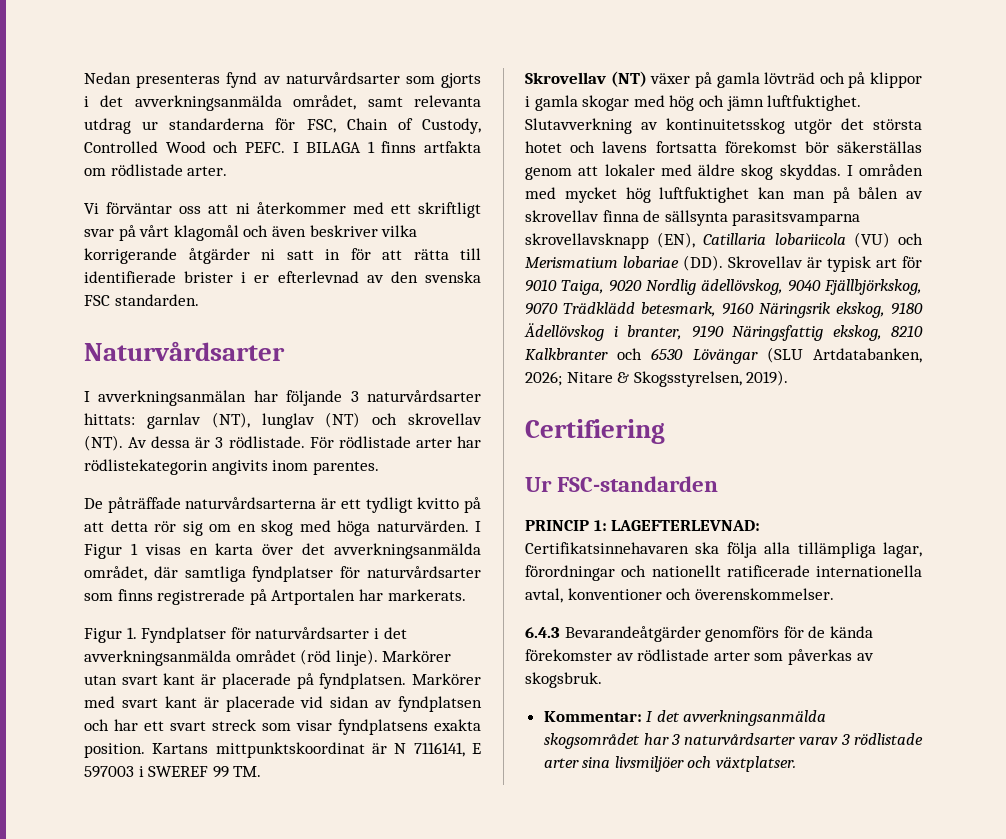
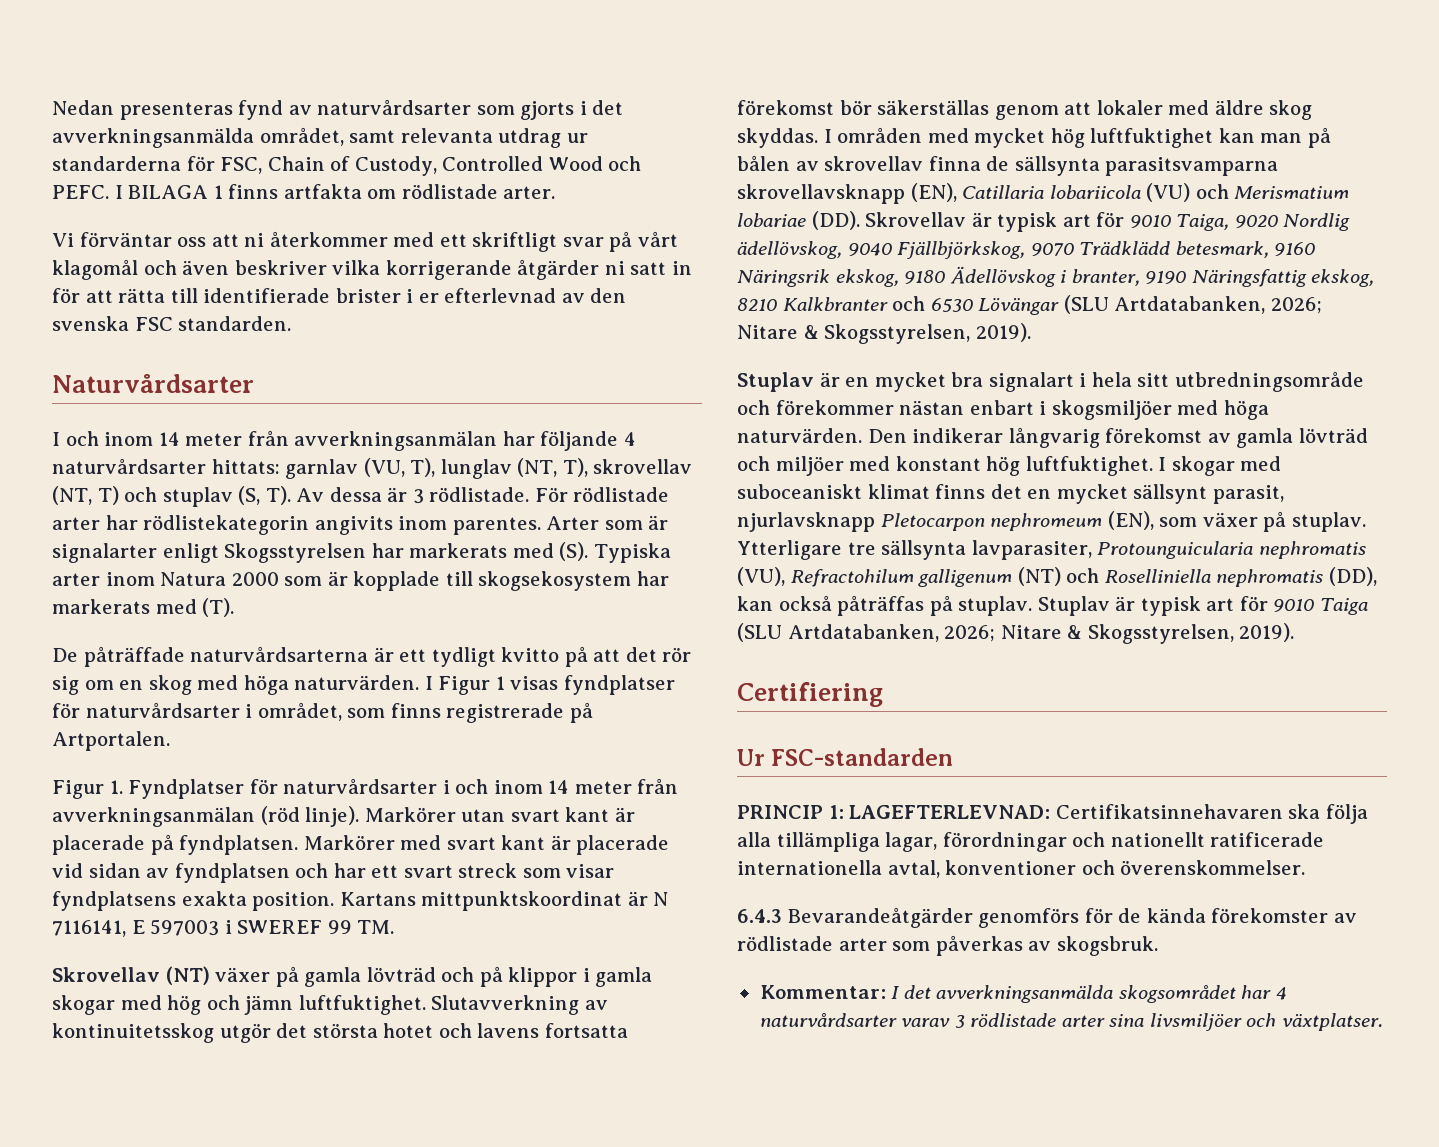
(90, 396) none -> [65,430,289,446] och inom 14 meter från
[350,391,359,402] 3 -> [623,432,636,446] 4
[211,412,482,429] [84,435,123,451] (NT), lunglav (NT) och skrovellav (NT). -> [363,458,693,479] [52,486,291,507] (VU, T), lunglav (NT, T), skrovellav (NT, T) och stuplav (S, T).
(379, 468) none -> [546,515,669,530] [52,542,671,563] [52,571,669,591] [52,598,235,617] Arter som är signalarter enligt Skogsstyrelsen har markerats med (S). Typiska arter inom Natura 2000 som är kopplade till skogsekosystem har markerats med (T).
[110,520,148,532] detta -> [625,647,657,662] det
[189,543,481,559] [84,566,246,582] en karta över det avverkningsanmälda området, där samtliga -> (559, 683) none
(481, 572) none -> [245,702,342,721] i området,
[271,589,466,605] Artportalen har markerats. -> [52,731,170,751] Artportalen.
[383,627,407,639] [84,650,296,666] det avverkningsanmälda området -> [455,778,679,794] [52,807,255,827] och inom 14 meter från avverkningsanmälan
(789, 378) none -> [737,371,1364,392] [737,400,1269,420] [737,427,1368,448] [737,456,1282,476] [737,484,1284,504] [737,511,1366,532] [737,540,1366,560] [737,567,1377,587] [737,595,1368,616] [737,623,1295,644] // Stuplav är en mycket bra signalart i hela sitt utbredningsområde och förekommer nästan enbart i skogsmiljöer med höga naturvärden. Den indikerar långvarig förekomst av gamla lövträd och miljöer med konstant hög luftfuktighet. I skogar med suboceaniskt klimat finns det en mycket sällsynt parasit, njurlavsknapp Pletocarpon nephromeum (EN), som växer på stuplav. Ytterligare tre sällsynta lavparasiter, Protounguicularia nephromatis (VU), Refractohilum galligenum (NT) och Roselliniella nephromatis (DD), kan också påträffas på stuplav. Stuplav är typisk art för 9010 Taiga (SLU Artdatabanken, 2026; Nitare & Skogsstyrelsen, 2019).
[671,734,681,745] 3 -> [1275,987,1287,1000] 4

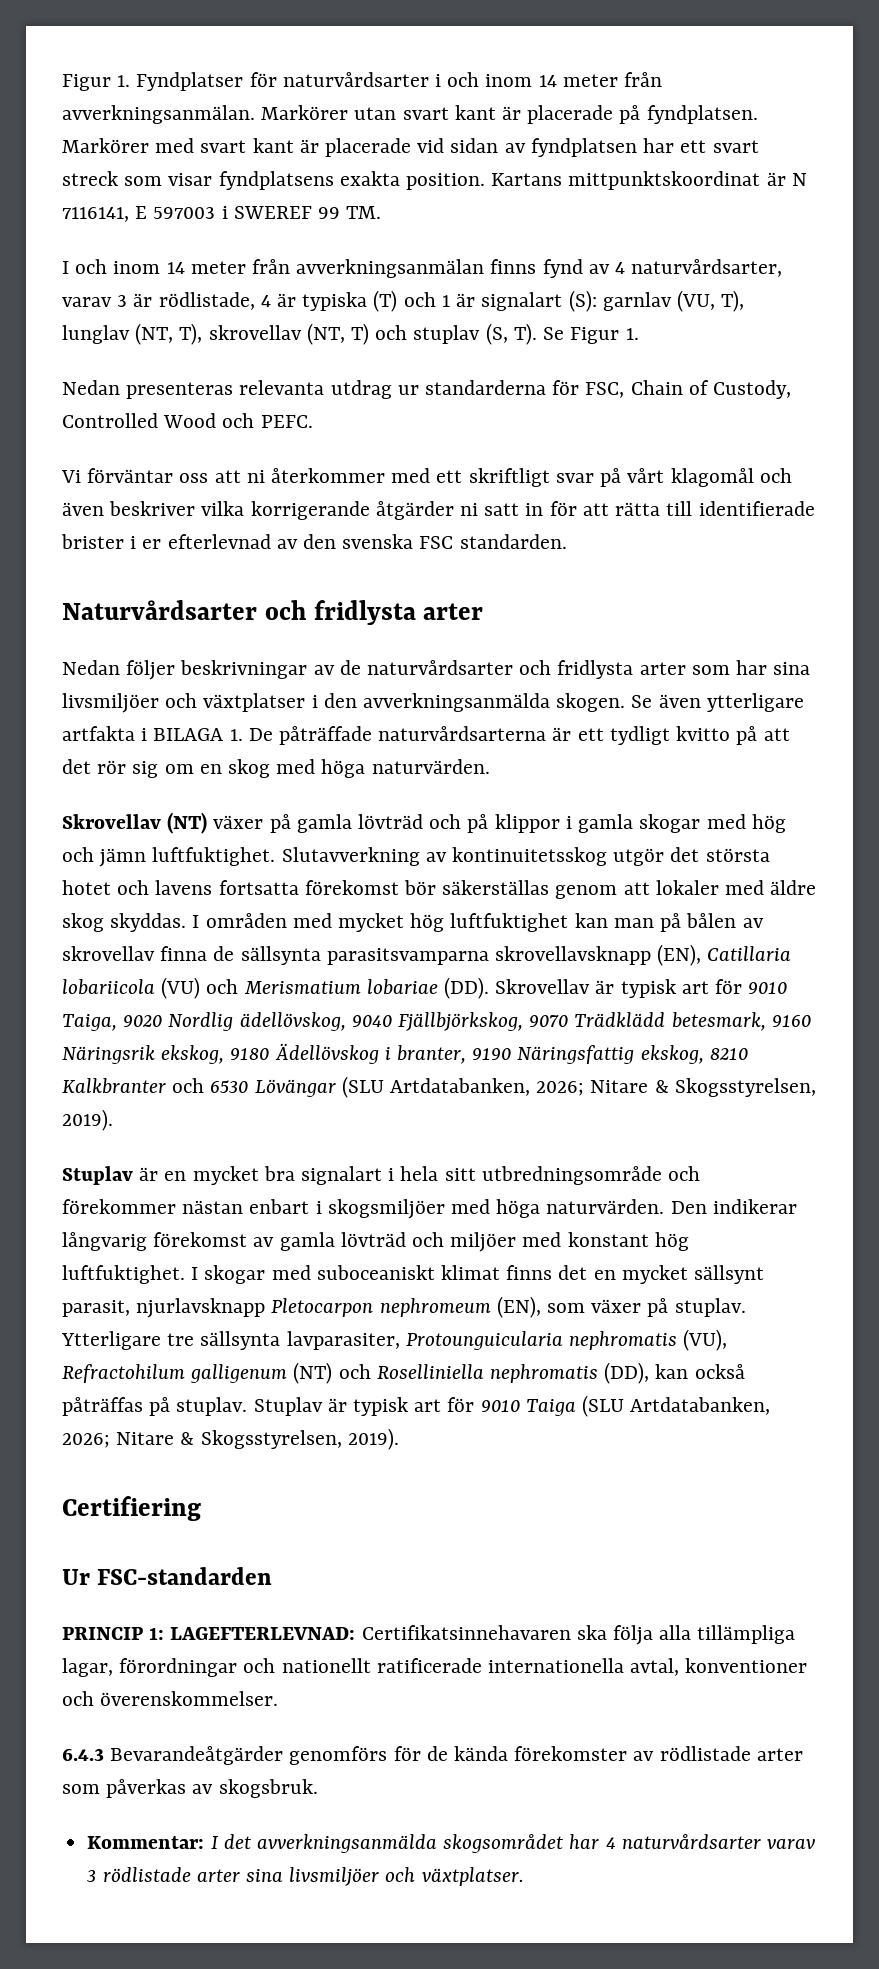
[52,99,624,120] [52,127,396,148] Nedan presenteras fynd av naturvårdsarter som gjorts i det avverkningsanmälda området, samt -> [62,72,663,91] [62,105,758,124] [62,138,759,157] [62,171,807,190] [62,206,382,222] [62,259,783,278] [62,290,745,312] [62,323,639,345] [62,380,234,399] Figur 1. Fyndplatser för naturvårdsarter i och inom 14 meter från avverkningsanmälan. Markörer utan svart kant är placerade på fyndplatsen. Markörer med svart kant är placerade vid sidan av fyndplatsen har ett svart streck som visar fyndplatsens exakta position. Kartans mittpunktskoordinat är N 7116141, E 597003 i SWEREF 99 TM. // I och inom 14 meter från avverkningsanmälan finns fynd av 4 naturvårdsarter, varav 3 är rödlistade, 4 är typiska (T) och 1 är signalart (S): garnlav (VU, T), lunglav (NT, T), skrovellav (NT, T) och stuplav (S, T). Se Figur 1. // Nedan presenteras
[114,184,556,199] I BILAGA 1 finns artfakta om rödlistade arter. -> (313, 421) none
[52,430,636,451] [52,458,693,479] [52,486,670,507] [52,515,669,535] [52,542,671,563] [52,571,669,591] [52,598,235,617] // I och inom 14 meter från avverkningsanmälan har följande 4 naturvårdsarter hittats: garnlav (VU, T), lunglav (NT, T), skrovellav (NT, T) och stuplav (S, T). Av dessa är 3 rödlistade. För rödlistade arter har rödlistekategorin angivits inom parentes. Arter som är signalarter enligt Skogsstyrelsen har markerats med (S). Typiska arter inom Natura 2000 som är kopplade till skogsekosystem har markerats med (T). // -> [264,600,484,625] [62,660,811,680] [62,693,804,713] [62,726,243,741] och fridlysta arter // Nedan följer beskrivningar av de naturvårdsarter och fridlysta arter som har sina livsmiljöer och växtplatser i den avverkningsanmälda skogen. Se även ytterligare artfakta i BILAGA 1.
[424,675,675,695] [52,702,593,723] [52,731,170,751] [52,778,679,799] [52,806,635,827] [52,834,670,855] [52,863,615,883] [52,891,669,911] [52,919,395,937] I Figur 1 visas fyndplatser för naturvårdsarter i området, som finns registrerade på Artportalen. // Figur 1. Fyndplatser för naturvårdsarter i och inom 14 meter från avverkningsanmälan (röd linje). Markörer utan svart kant är placerade på fyndplatsen. Markörer med svart kant är placerade vid sidan av fyndplatsen och har ett svart streck som visar fyndplatsens exakta position. Kartans mittpunktskoordinat är N 7116141, E 597003 i SWEREF 99 TM. -> (490, 766) none

